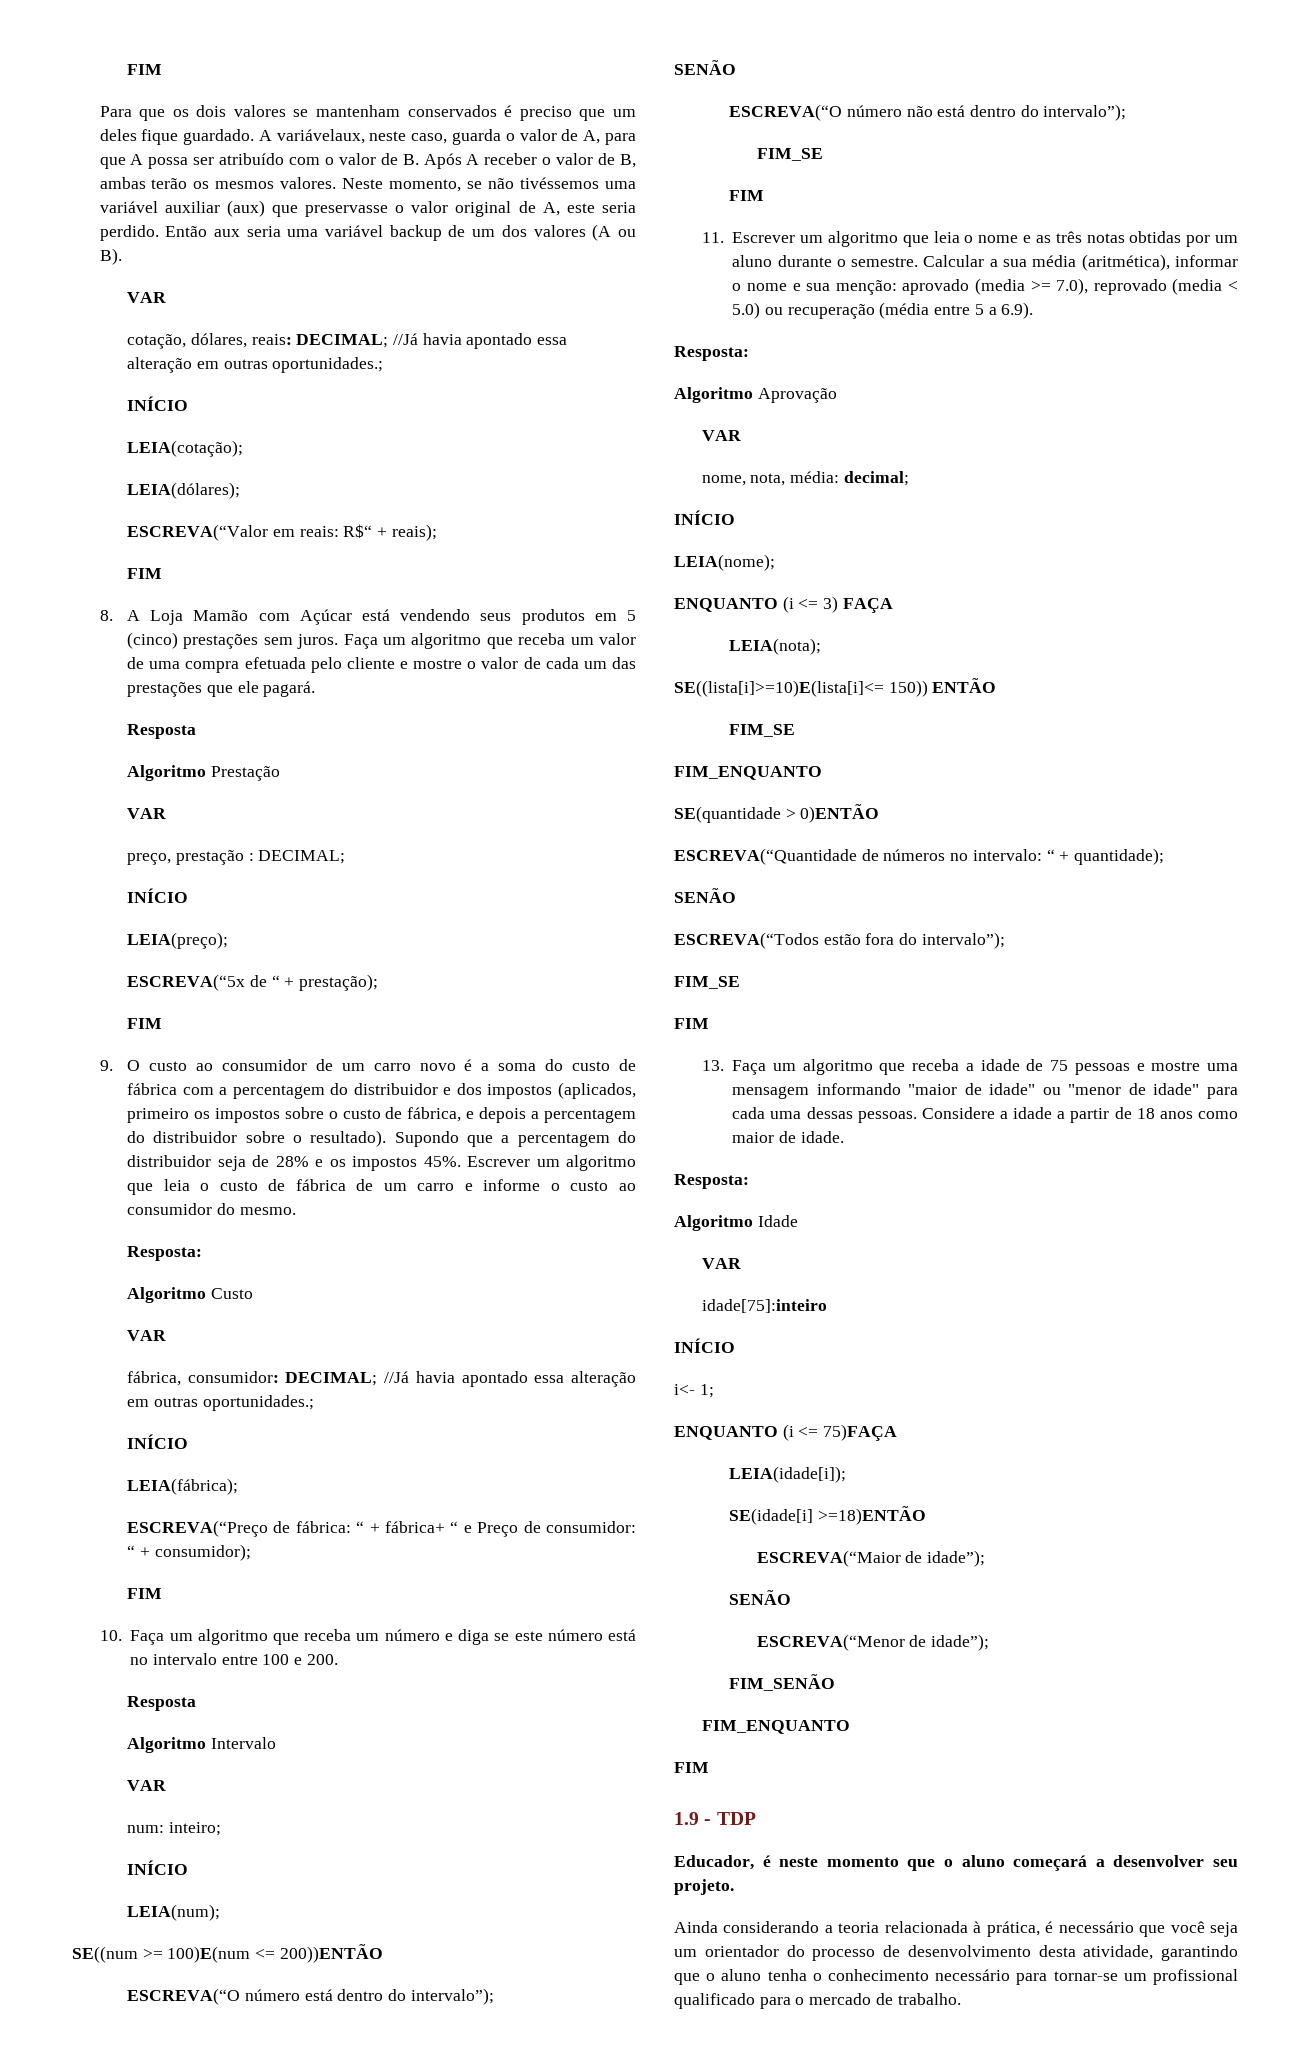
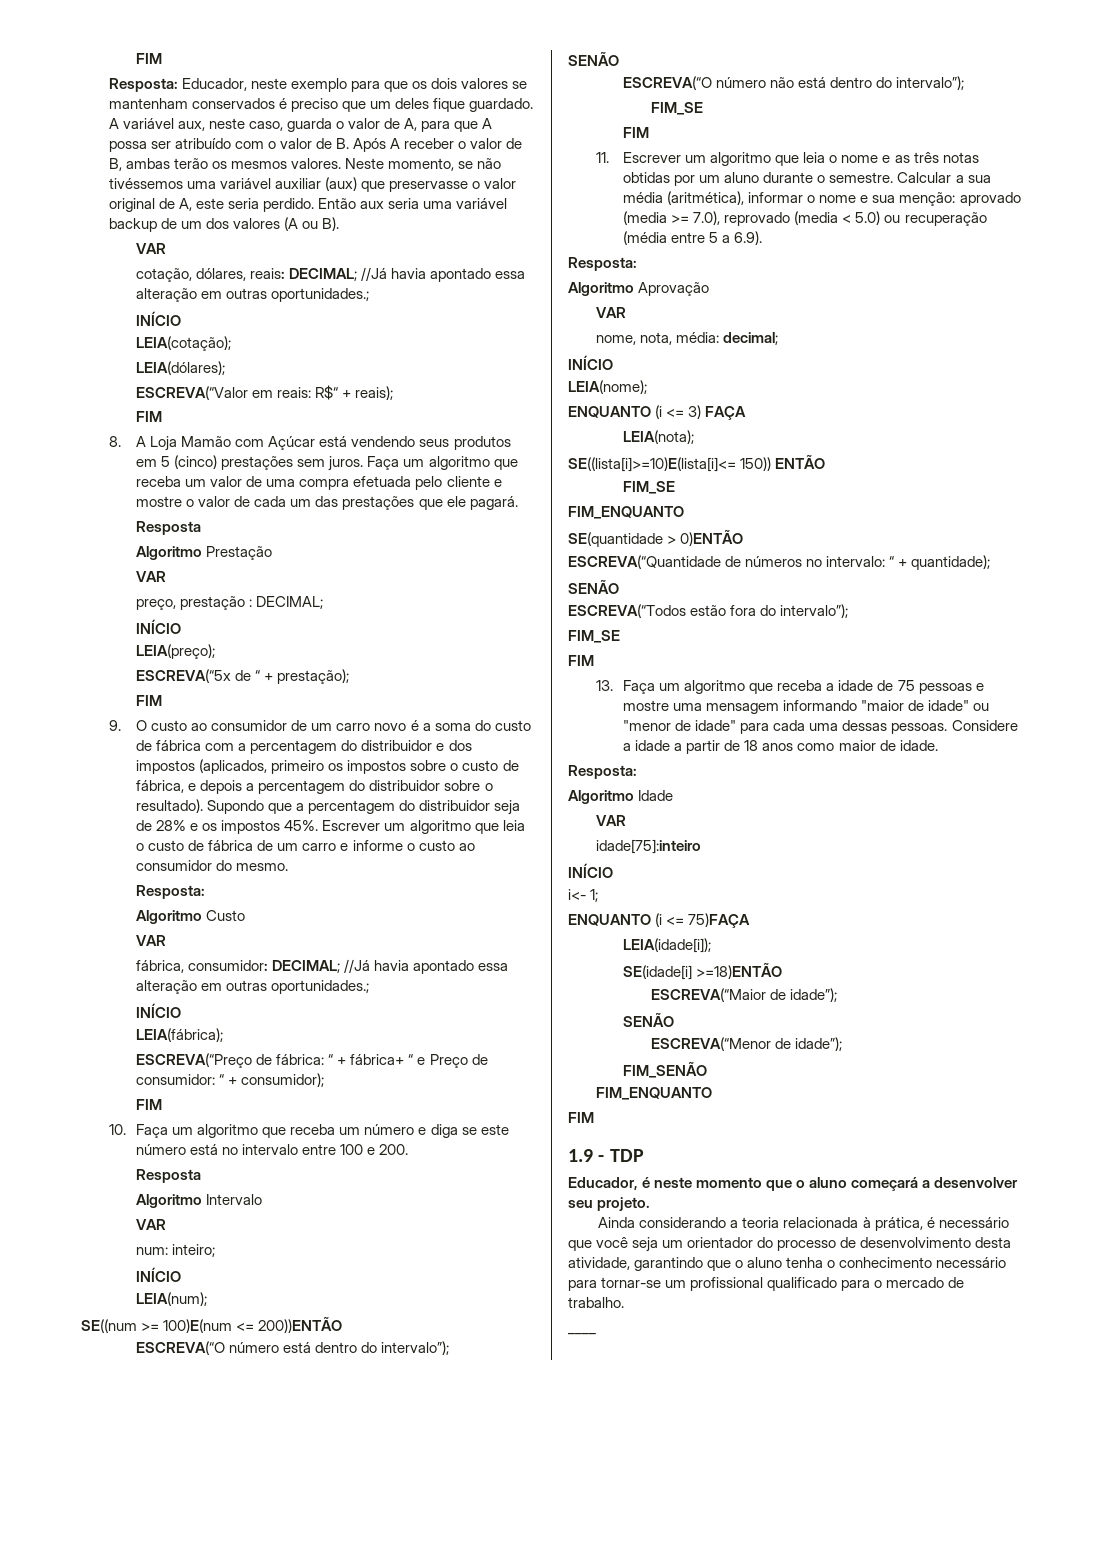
[127,64,163,75] [99,106,132,117] FIM // Para -> [136,53,163,64] [108,78,380,92] FIM // Resposta: Educador, neste exemplo para
[276,129,365,144] variávelaux, -> [122,118,205,131] variável aux,
(961, 1999) none -> [568,1333,596,1335] // ____

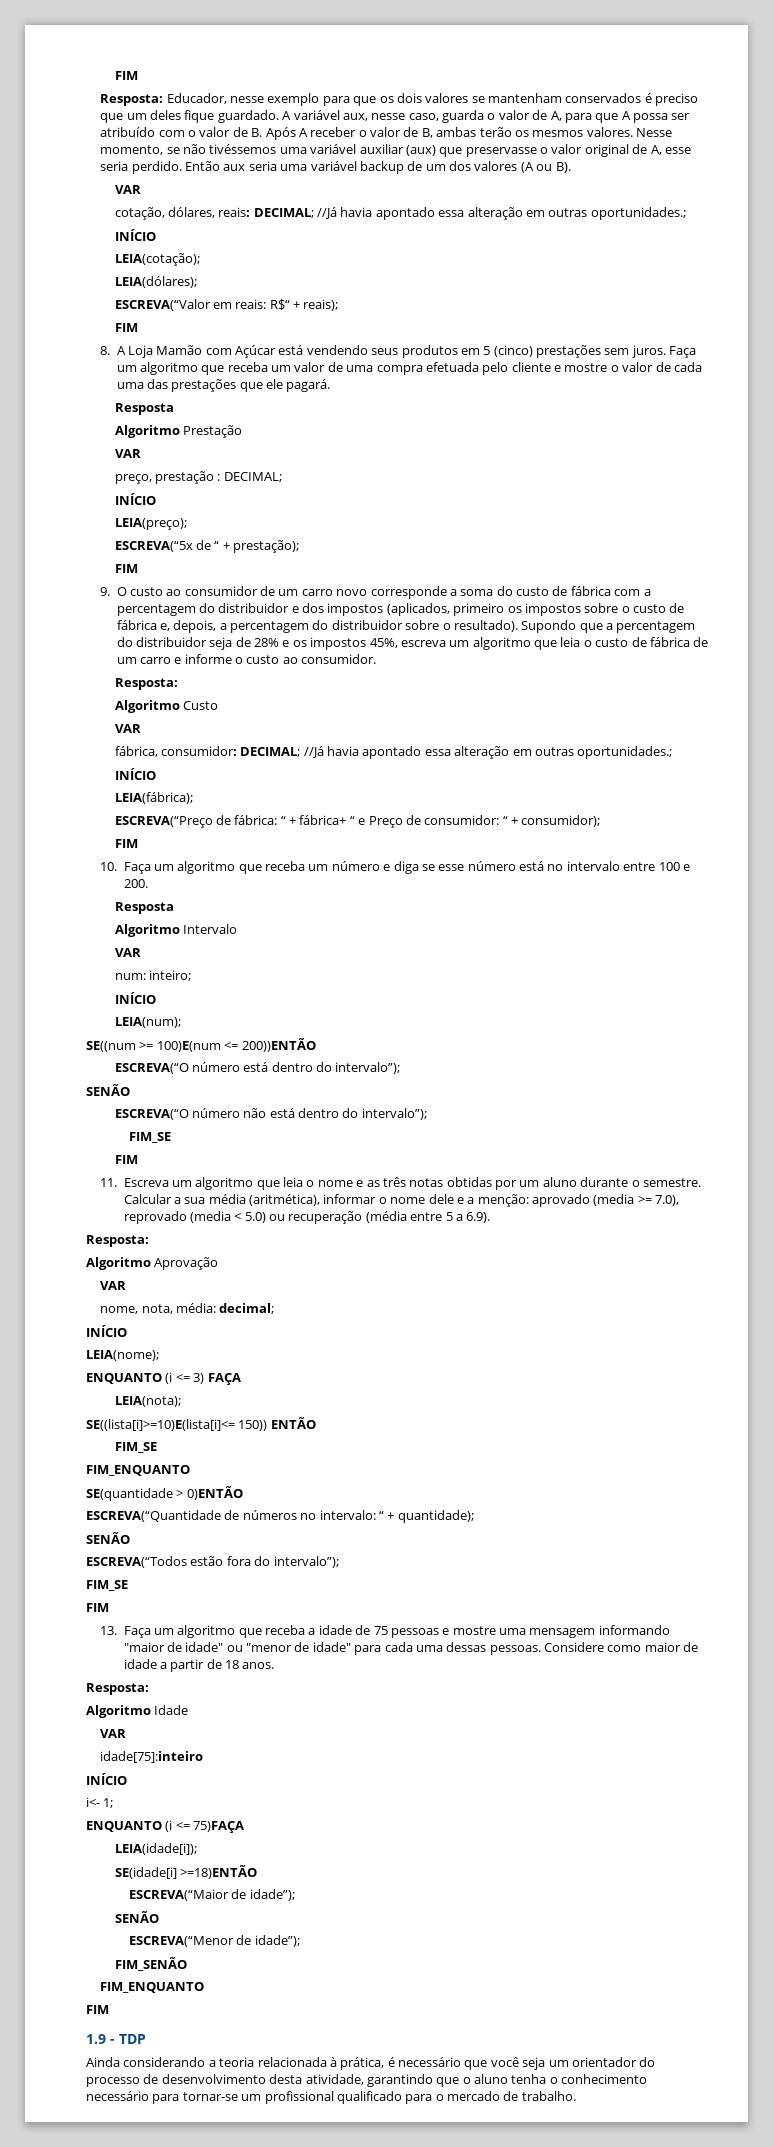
[250,78,287,89] neste -> [229,96,264,103] nesse
[208,118,245,129] neste -> [371,113,406,120] nesse
[344,158,384,169] Neste -> [635,128,672,137] Nesse
[195,198,224,209] este -> [664,147,691,154] esse
[290,499,312,507] um -> [116,382,144,389] uma
[410,720,419,731] é -> [370,586,447,599] corresponde
[136,780,243,794] fábrica, e depois -> [116,620,217,633] fábrica e, depois,
[284,820,381,831] 45%. Escrever -> [369,638,446,648] 45%, escreva
[136,860,289,871] consumidor do mesmo. -> [301,654,377,664] consumidor.
[480,1124,509,1135] este -> [438,864,465,871] esse
[623,152,682,163] Escrever -> [123,1178,169,1187] Escreva
[860,195,896,203] e sua -> [428,1194,475,1204] dele e a
[623,743,632,751] a -> [607,1642,699,1652] como maior de
[762,740,938,751] anos como maior de idade. -> [242,1662,275,1669] anos.
[568,1177,1019,1191] [568,1197,651,1211] // Educador, é neste momento que o aluno começará a desenvolver seu projeto. -> (146, 2039) none
[568,1333,596,1335] // ____ -> (576, 2096) none

